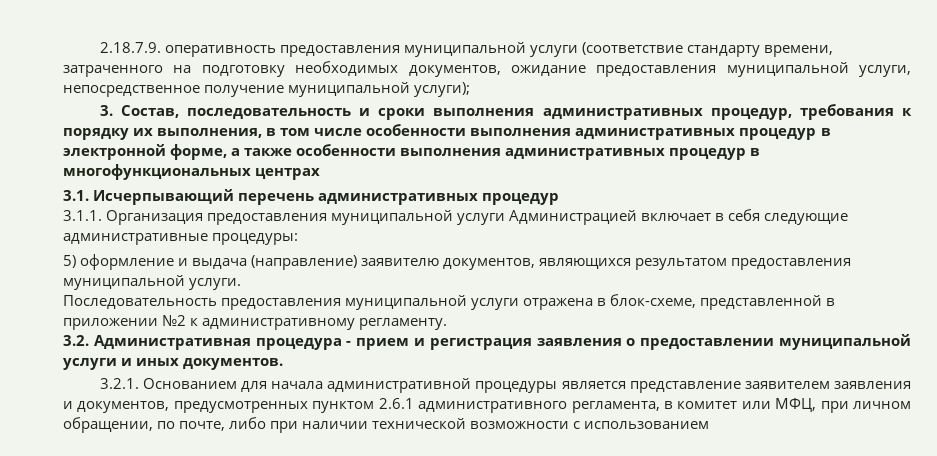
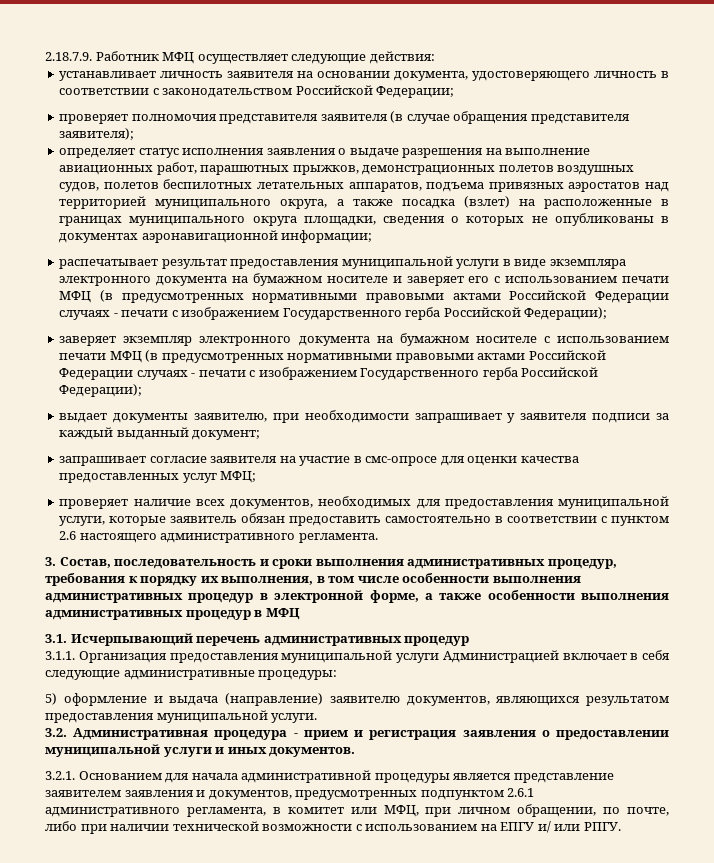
[164,42,833,57] [63,61,911,77] [63,82,471,97] оперативность предоставления муниципальной услуги (соответствие стандарту времени, затраченного на подготовку необходимых документов, ожидание предоставления муниципальной услуги, непосредственное получение муниципальной услуги); -> [95,51,435,64] [59,71,669,81] [59,85,455,98] [59,111,630,124] [59,128,135,140] [59,148,591,158] [59,162,635,175] [59,179,669,192] [59,196,669,209] [59,213,669,226] [59,230,373,243] [59,256,626,269] [59,273,670,286] [59,290,669,303] [59,307,608,320] [59,333,669,346] [59,350,606,363] [59,367,599,380] [59,384,143,397] [59,410,670,423] [59,427,261,440] [59,456,579,466] [59,471,257,483] [59,496,669,509] [59,513,670,526] [59,531,378,543] Работник МФЦ осуществляет следующие действия: // устанавливает личность заявителя на основании документа, удостоверяющего личность в соответствии с законодательством Российской Федерации; // проверяет полномочия представителя заявителя (в случае обращения представителя заявителя); // определяет статус исполнения заявления о выдаче разрешения на выполнение авиационных работ, парашютных прыжков, демонстрационных полетов воздушных судов, полетов беспилотных летательных аппаратов, подъема привязных аэростатов над территорией муниципального округа, а также посадка (взлет) на расположенные в границах муниципального округа площадки, сведения о которых не опубликованы в документах аэронавигационной информации; // распечатывает результат предоставления муниципальной услуги в виде экземпляра электронного документа на бумажном носителе и заверяет его с использованием печати МФЦ (в предусмотренных нормативными правовыми актами Российской Федерации случаях - печати с изображением Государственного герба Российской Федерации); // заверяет экземпляр электронного документа на бумажном носителе с использованием печати МФЦ (в предусмотренных нормативными правовыми актами Российской Федерации случаях - печати с изображением Государственного герба Российской Федерации); // выдает документы заявителю, при необходимости запрашивает у заявителя подписи за каждый выданный документ; // запрашивает согласие заявителя на участие в смс-опросе для оценки качества предоставленных услуг МФЦ; // проверяет наличие всех документов, необходимых для предоставления муниципальной услуги, которые заявитель обязан предоставить самостоятельно в соответствии с пунктом 2.6 настоящего административного регламента.
[63,164,321,180] многофункциональных центрах -> [265,608,300,620] МФЦ
[63,294,836,310] [63,315,448,330] // Последовательность предоставления муниципальной услуги отражена в блок-схеме, представленной в приложении №2 к административному регламенту. -> (318, 718) none
[312,401,375,413] пунктом -> [420,790,504,800] подпунктом
(710, 425) none -> [480,821,621,833] на ЕПГУ и/ или РПГУ.

